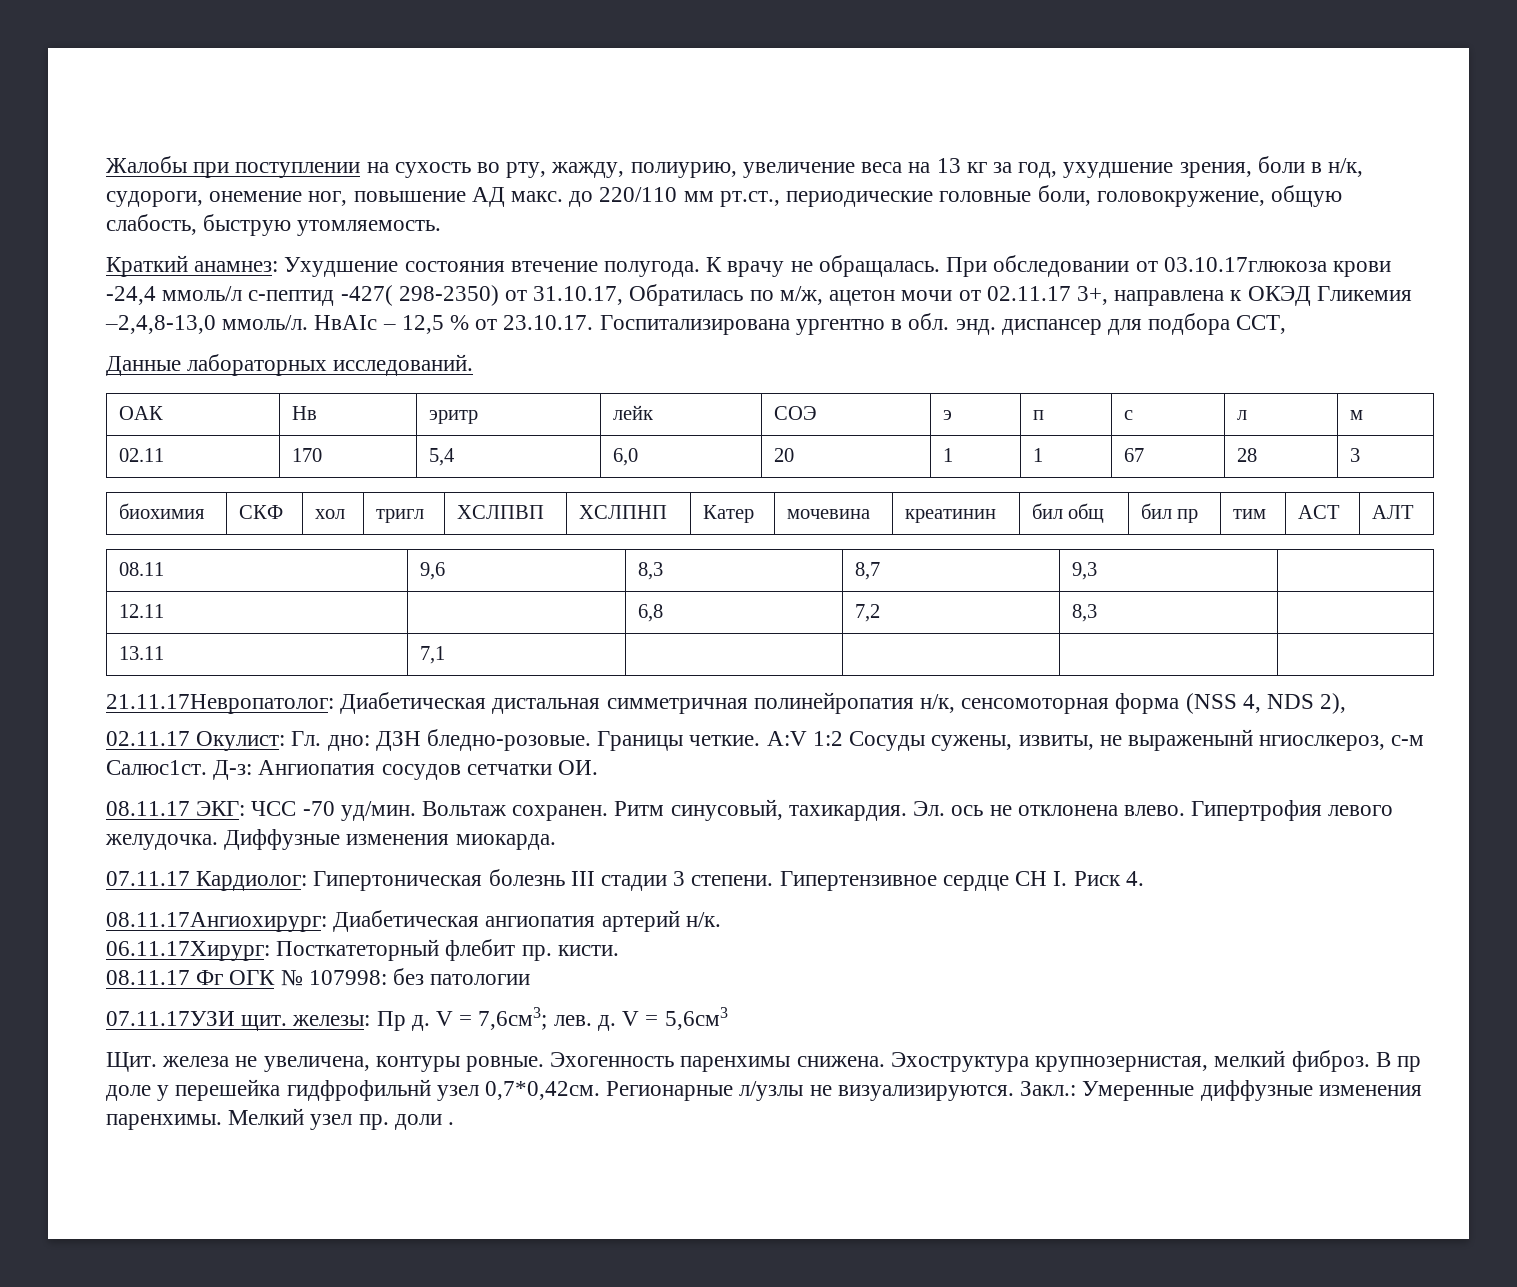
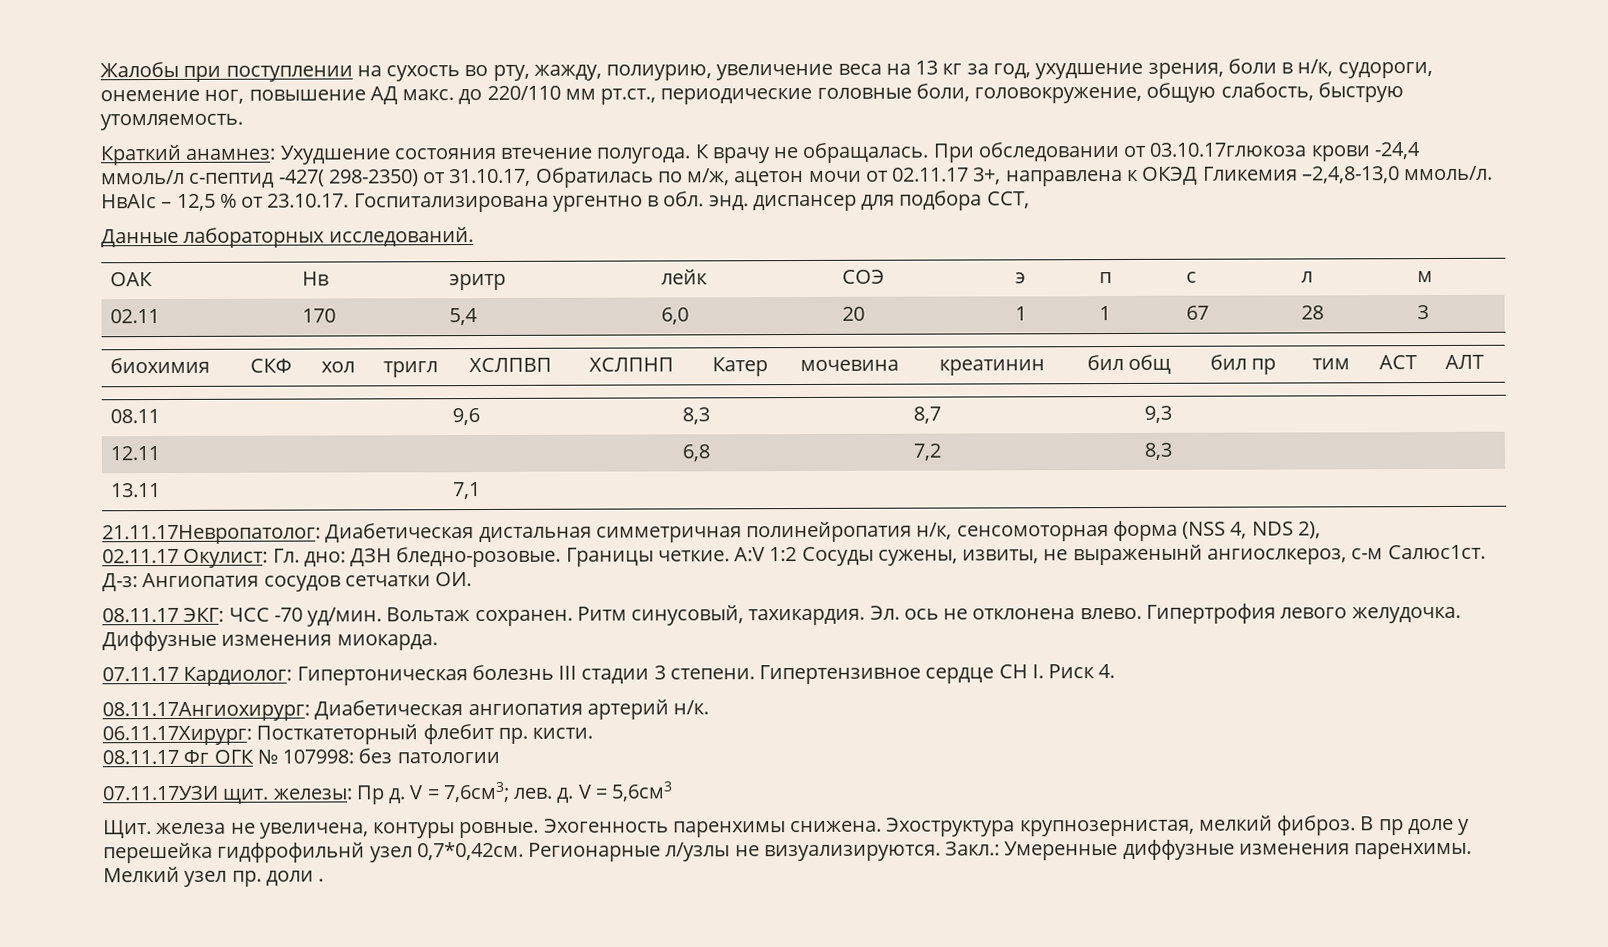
[1259,735,1386,751] нгиослкероз, -> [1206,548,1347,565] ангиослкероз,

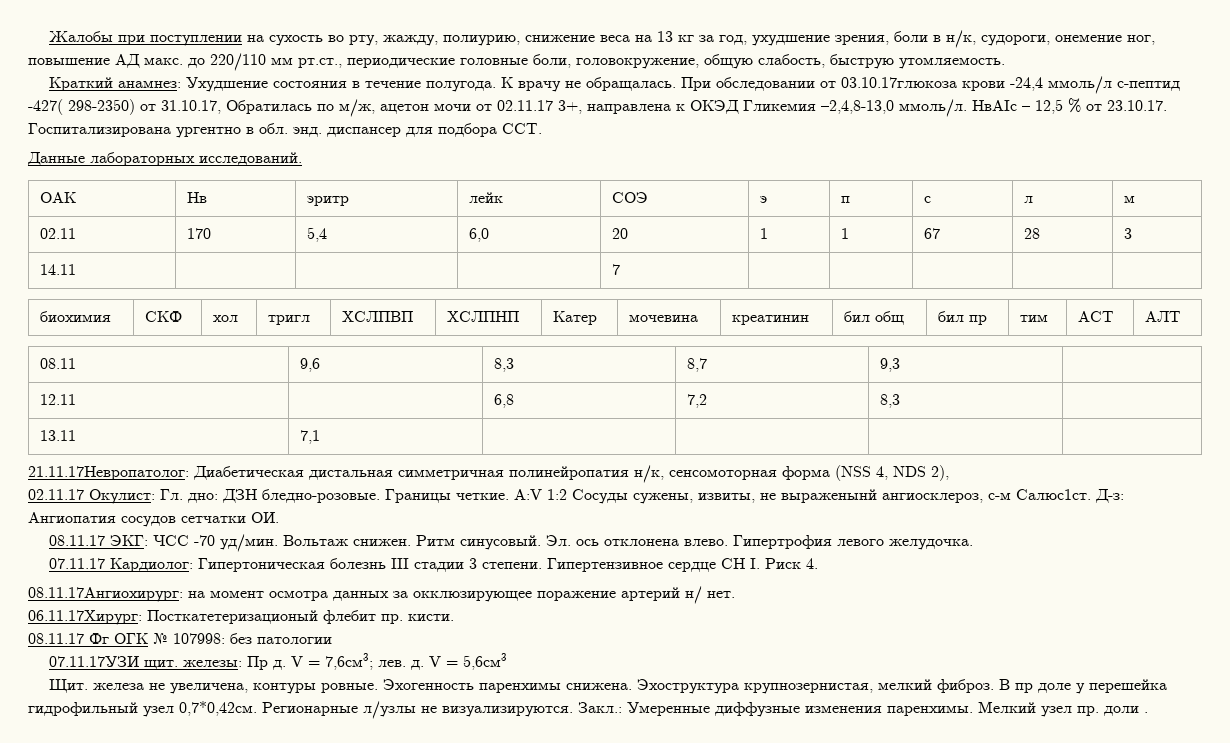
[716,63,834,81] увеличение -> [525,35,596,42] снижение
[500,147,594,159] втечение -> [352,81,422,88] в течение
[986,191,1030,209] ССТ, -> [502,123,542,134] ССТ.
(1429, 312) none -> [40,264,77,275] [612,264,621,275] // 14.11 | | | | 7 | | | | |
[1206,548,1347,565] ангиослкероз, -> [882,493,983,503] ангиосклероз,
[474,605,866,627] сохранен. Ритм синусовый, тахикардия. -> [353,535,542,550] снижен. Ритм синусовый.
[943,608,969,620] не -> (600, 542) none
[102,630,438,652] Диффузные изменения миокарда. -> (974, 544) none
[314,699,710,720] Диабетическая ангиопатия артерий н/к. -> [188,586,735,604] на момент осмотра данных за окклюзирующее поражение артерий н/ нет.
[256,724,419,745] Посткатеторный -> [147,610,318,624] Посткатетеризационый
[217,842,366,863] гидфрофильнй -> [28,702,138,716] гидрофильный

